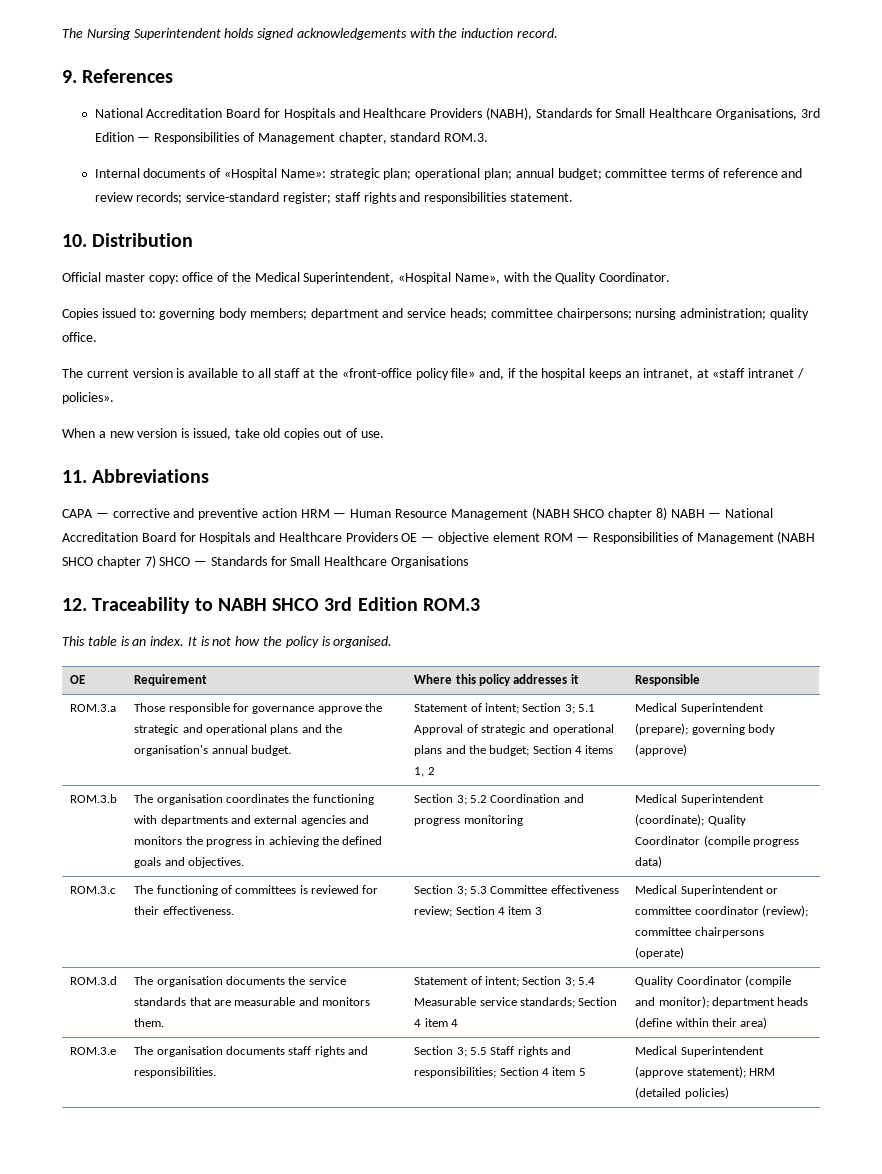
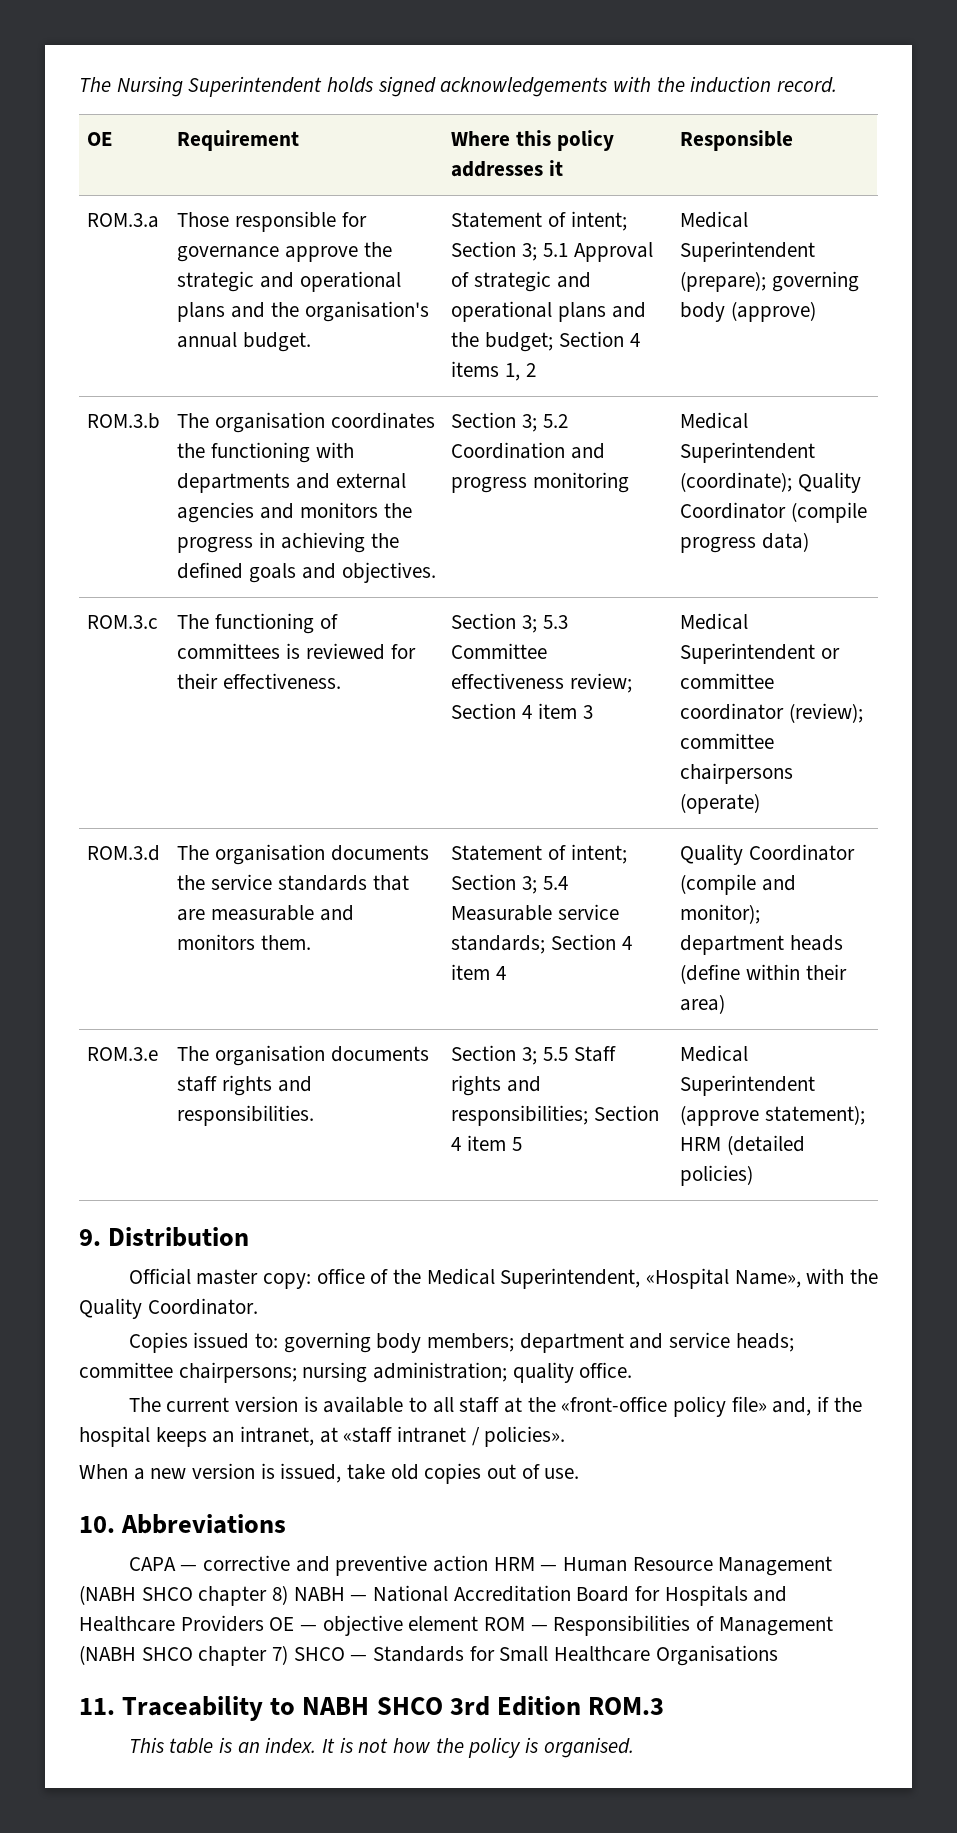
[62,69,174,83] [94,107,820,120] [94,132,489,144] [94,168,803,180] [94,192,573,204] [62,233,194,247] [62,272,671,284] [62,308,809,320] [62,332,97,342] [62,368,804,380] [62,392,114,404] [62,428,384,440] [62,469,210,483] [62,507,774,520] [62,531,816,544] [62,555,469,568] [62,597,480,614] [62,636,393,648] // 9. References // National Accreditation Board for Hospitals and Healthcare Providers (NABH), Standards for Small Healthcare Organisations, 3rd Edition — Responsibilities of Management chapter, standard ROM.3. // Internal documents of «Hospital Name»: strategic plan; operational plan; annual budget; committee terms of reference and review records; service-standard register; staff rights and responsibilities statement. // 10. Distribution // Official master copy: office of the Medical Superintendent, «Hospital Name», with the Quality Coordinator. // Copies issued to: governing body members; department and service heads; committee chairpersons; nursing administration; quality office. // The current version is available to all staff at the «front-office policy file» and, if the hospital keeps an intranet, at «staff intranet / policies». // When a new version is issued, take old copies out of use. // 11. Abbreviations // CAPA — corrective and preventive action HRM — Human Resource Management (NABH SHCO chapter 8) NABH — National Accreditation Board for Hospitals and Healthcare Providers OE — objective element ROM — Responsibilities of Management (NABH SHCO chapter 7) SHCO — Standards for Small Healthcare Organisations // 12. Traceability to NABH SHCO 3rd Edition ROM.3 // This table is an index. It is not how the policy is organised. -> (838, 85) none
(729, 1093) none -> [79,1227,250,1247] [128,1268,878,1289] [79,1298,258,1319] [128,1332,794,1353] [79,1362,633,1383] [128,1396,862,1417] [79,1426,566,1447] [79,1463,580,1484] [79,1514,287,1534] [128,1555,833,1576] [79,1585,788,1606] [79,1615,833,1636] [79,1645,778,1666] [79,1696,665,1721] [128,1737,634,1758] // 9. Distribution // Official master copy: office of the Medical Superintendent, «Hospital Name», with the Quality Coordinator. // Copies issued to: governing body members; department and service heads; committee chairpersons; nursing administration; quality office. // The current version is available to all staff at the «front-office policy file» and, if the hospital keeps an intranet, at «staff intranet / policies». // When a new version is issued, take old copies out of use. // 10. Abbreviations // CAPA — corrective and preventive action HRM — Human Resource Management (NABH SHCO chapter 8) NABH — National Accreditation Board for Hospitals and Healthcare Providers OE — objective element ROM — Responsibilities of Management (NABH SHCO chapter 7) SHCO — Standards for Small Healthcare Organisations // 11. Traceability to NABH SHCO 3rd Edition ROM.3 // This table is an index. It is not how the policy is organised.

